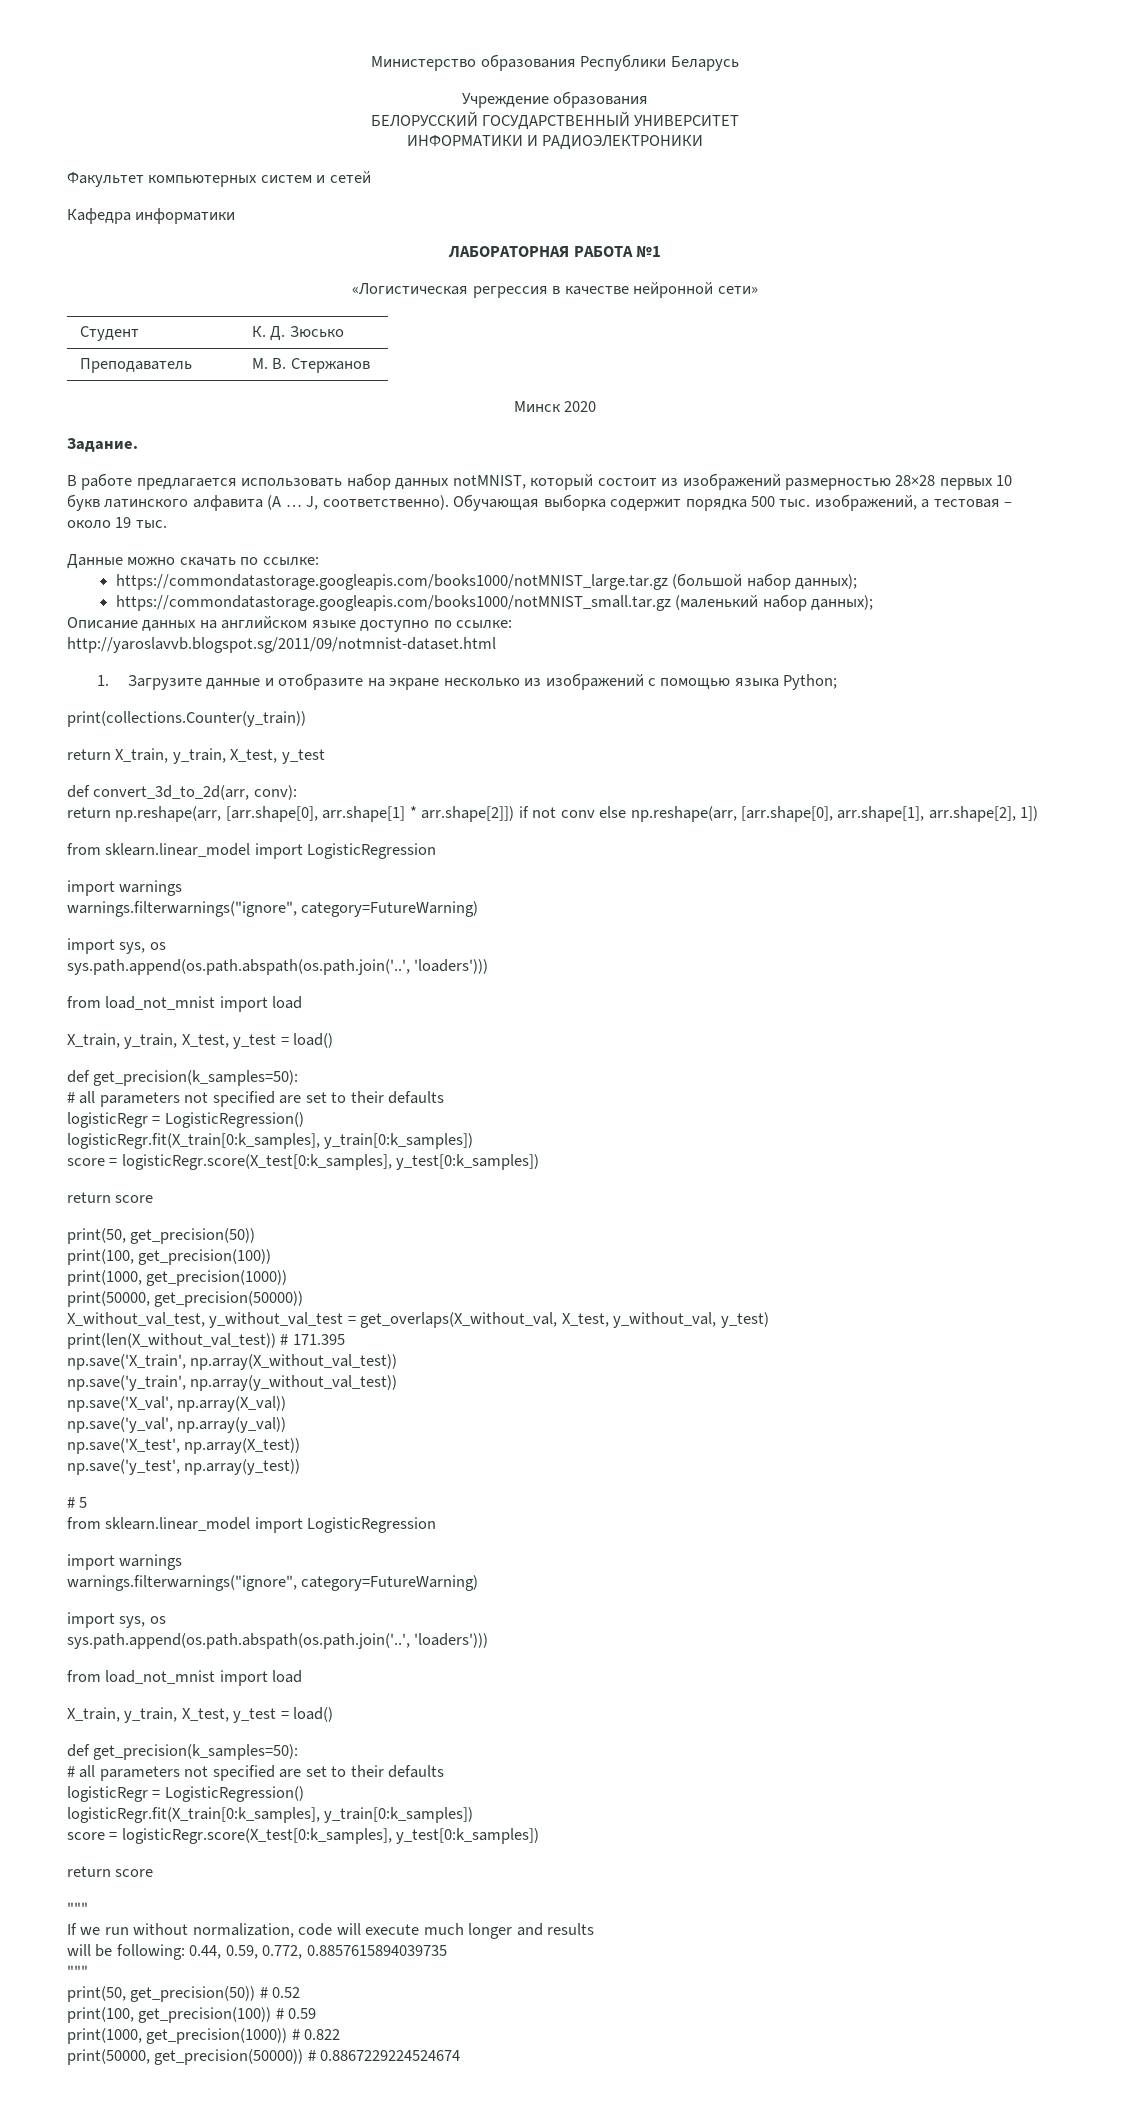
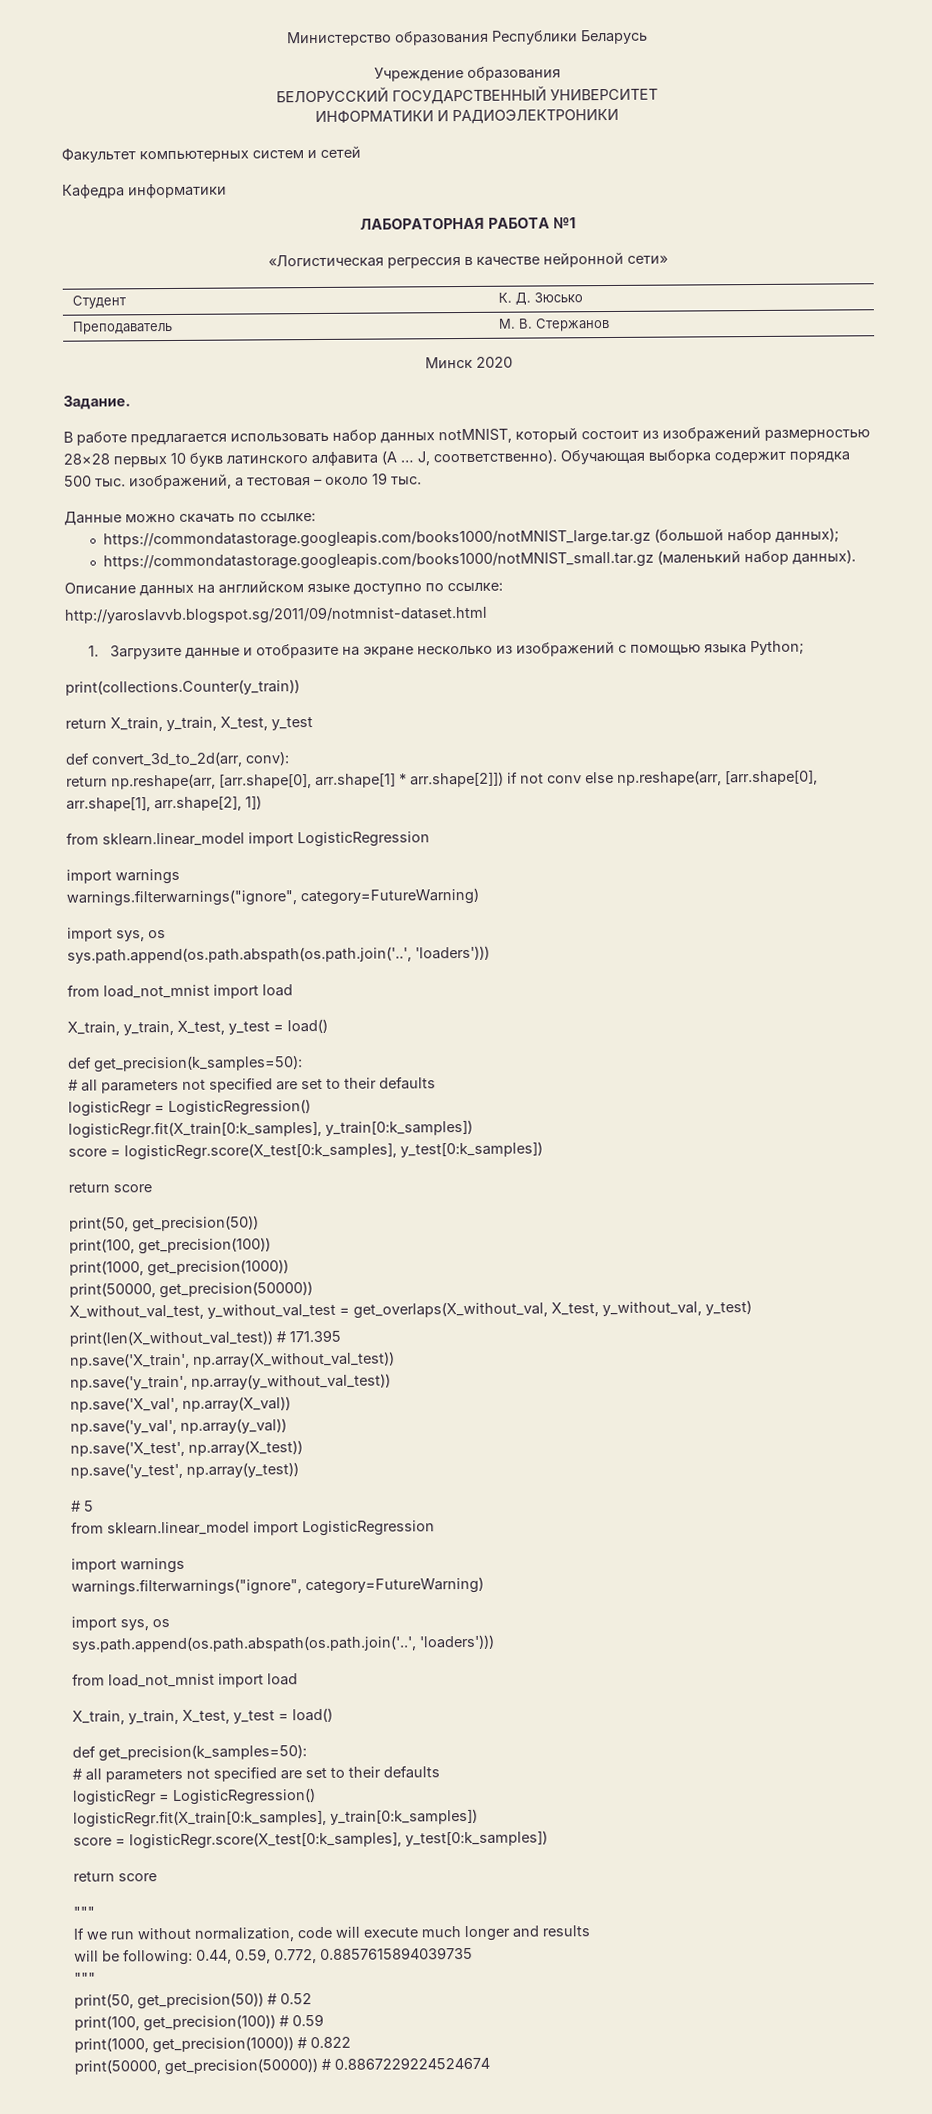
[810,595,873,610] данных); -> [791,549,856,565] данных).

